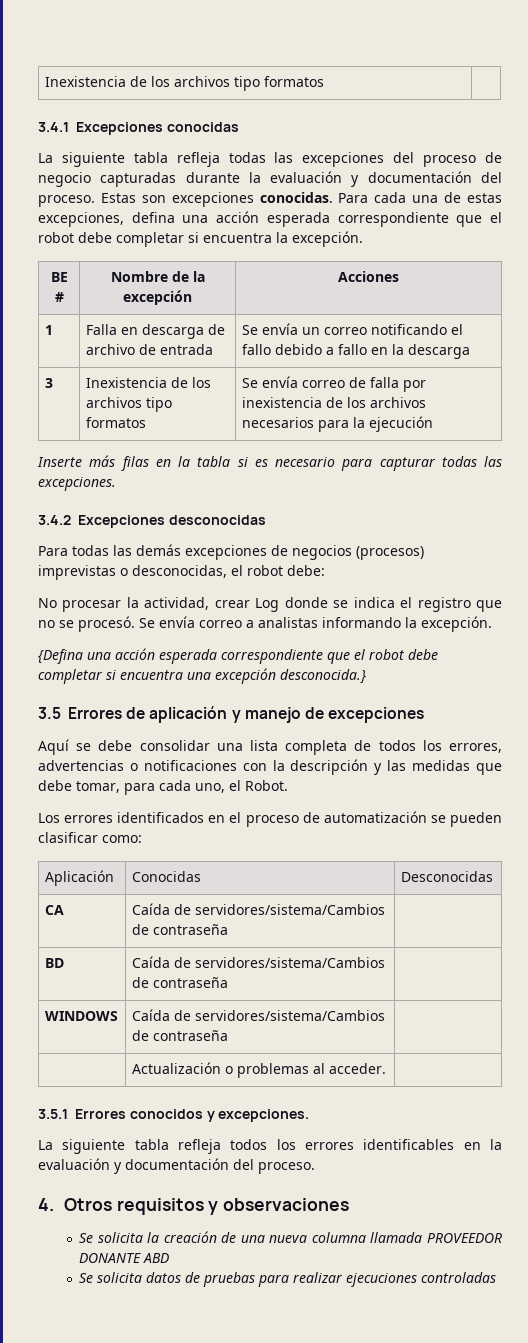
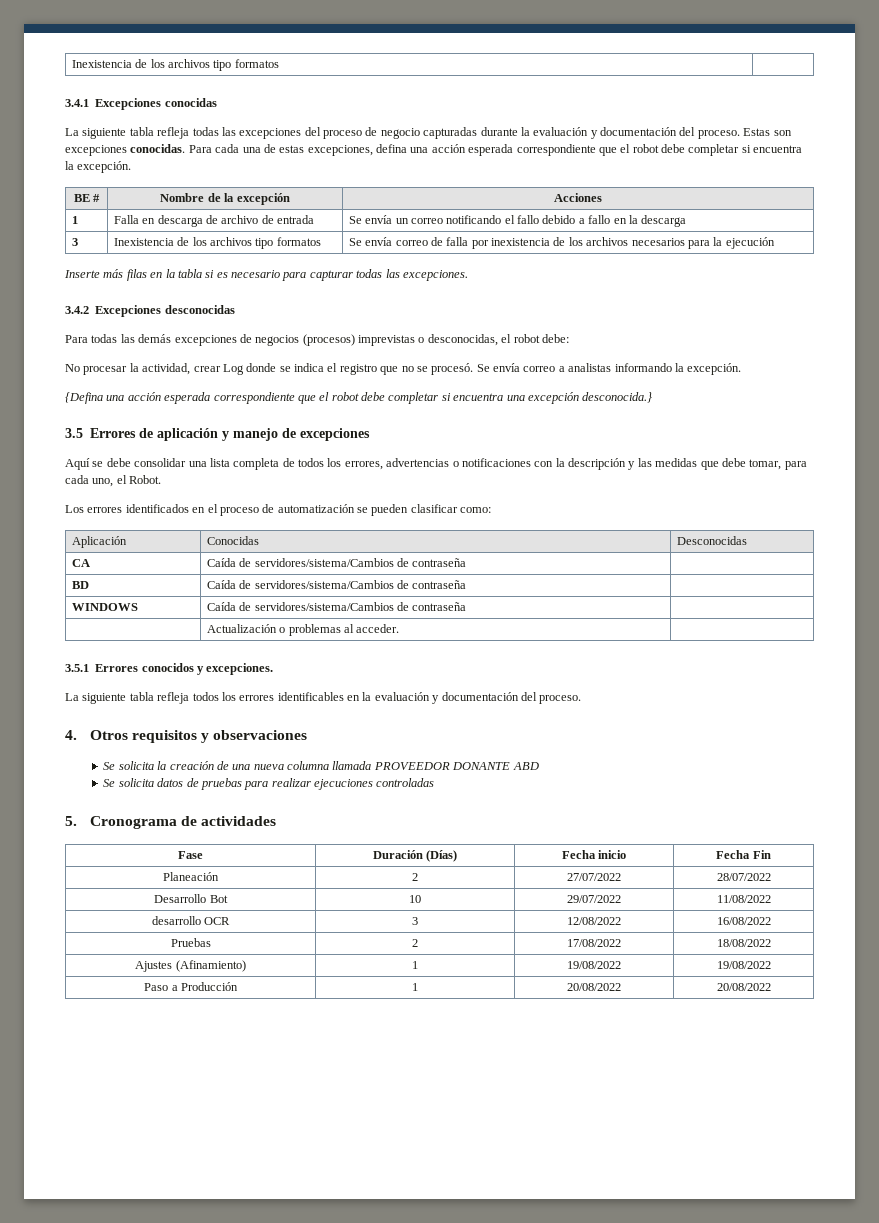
(497, 1277) none -> [65,816,277,829] [178,851,203,859] [372,850,458,862] [561,850,627,859] [716,850,771,859] [163,872,219,881] [412,873,418,881] [567,873,621,881] [716,873,771,881] [154,894,228,903] [409,895,421,903] [567,895,621,903] [716,895,771,903] [151,916,231,925] [412,917,418,925] [567,917,621,925] [716,917,771,925] [170,938,211,947] [412,939,418,947] [567,939,621,947] [716,939,771,947] [135,960,246,972] [412,961,418,969] [567,961,621,969] [716,961,771,969] [144,982,238,991] [412,983,418,991] [567,983,621,991] [716,983,771,991] // 5. Cronograma de actividades // Fase | Duración (Días) | Fecha inicio | Fecha Fin // Planeación | 2 | 27/07/2022 | 28/07/2022 // Desarrollo Bot | 10 | 29/07/2022 | 11/08/2022 // desarrollo OCR | 3 | 12/08/2022 | 16/08/2022 // Pruebas | 2 | 17/08/2022 | 18/08/2022 // Ajustes (Afinamiento) | 1 | 19/08/2022 | 19/08/2022 // Paso a Producción | 1 | 20/08/2022 | 20/08/2022

